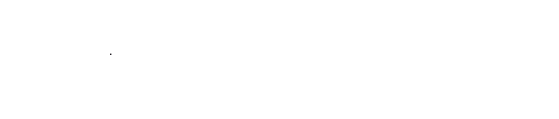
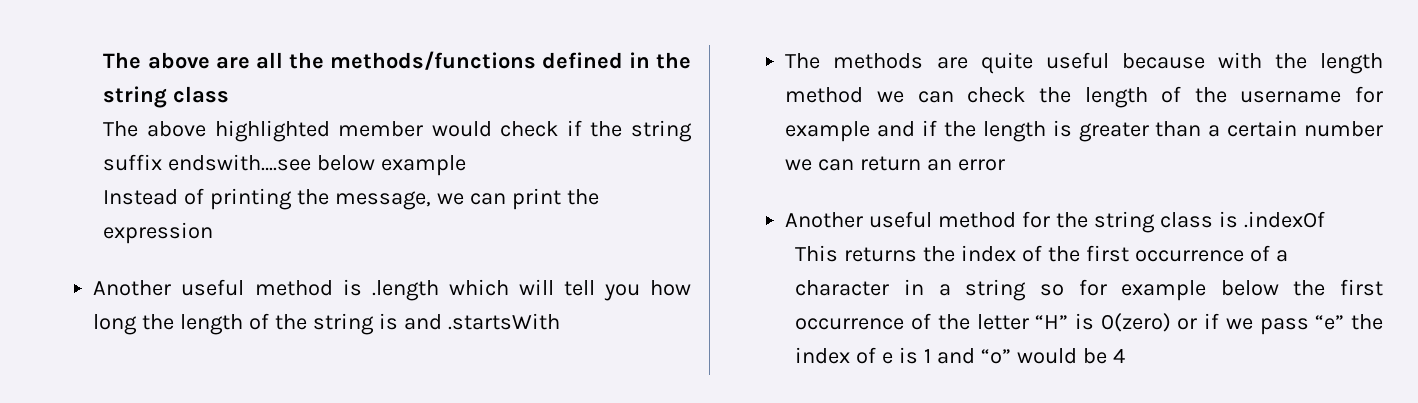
[108,53,112,55] . -> [103,51,692,70] [103,86,230,108] [103,120,693,142] [103,154,467,176] [103,188,599,210] [103,222,214,244] [93,279,691,301] [93,313,560,335] [785,52,1383,74] [785,86,1383,108] [785,120,1383,142] [785,156,1006,171] [785,211,1325,233] [795,245,1288,262] [795,279,1383,301] [795,313,1383,335] [795,347,1125,364] The above are all the methods/functions defined in the string class // The above highlighted member would check if the string suffix endswith….see below example // Instead of printing the message, we can print the expression // Another useful method is .length which will tell you how long the length of the string is and .startsWith // The methods are quite useful because with the length method we can check the length of the username for example and if the length is greater than a certain number we can return an error // Another useful method for the string class is .indexOf // This returns the index of the first occurrence of a character in a string so for example below the first occurrence of the letter “H” is 0(zero) or if we pass “e” the index of e is 1 and “o” would be 4

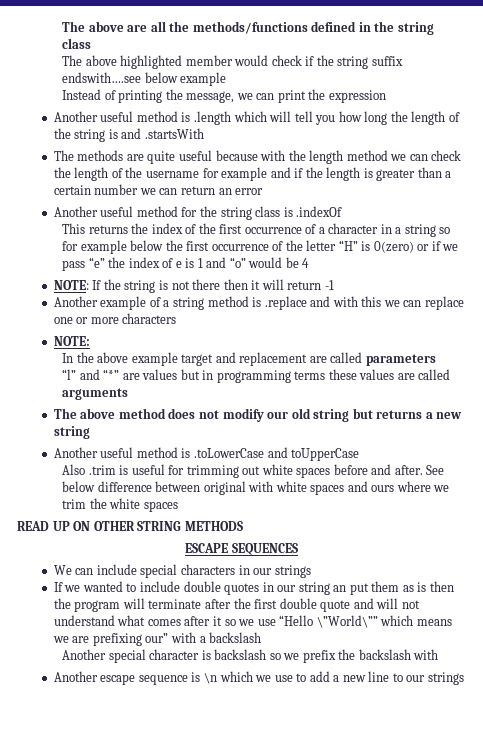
(1125, 355) none -> [53,279,334,293] [53,296,464,310] [53,313,177,324] [53,336,90,346] [62,352,436,366] [62,369,451,383] [62,388,129,400] [53,408,463,422] [53,426,90,439] [53,447,360,461] [62,464,445,478] [62,481,450,495] [62,498,178,512] [17,521,243,531] [185,543,298,555] [53,564,311,578] [53,581,454,595] [53,598,420,612] [53,615,452,628] [52,632,262,646] [62,649,439,663] [53,671,464,685] // NOTE: If the string is not there then it will return -1 // Another example of a string method is .replace and with this we can replace one or more characters // NOTE: // In the above example target and replacement are called parameters // “l” and “*” are values but in programming terms these values are called arguments // The above method does not modify our old string but returns a new string // Another useful method is .toLowerCase and toUpperCase // Also .trim is useful for trimming out white spaces before and after. See below difference between original with white spaces and ours where we trim the white spaces // READ UP ON OTHER STRING METHODS // ESCAPE SEQUENCES // We can include special characters in our strings // If we wanted to include double quotes in our string an put them as is then the program will terminate after the first double quote and will not understand what comes after it so we use “Hello \”World\”” which means we are prefixing our” with a backslash // Another special character is backslash so we prefix the backslash with // Another escape sequence is \n which we use to add a new line to our strings

